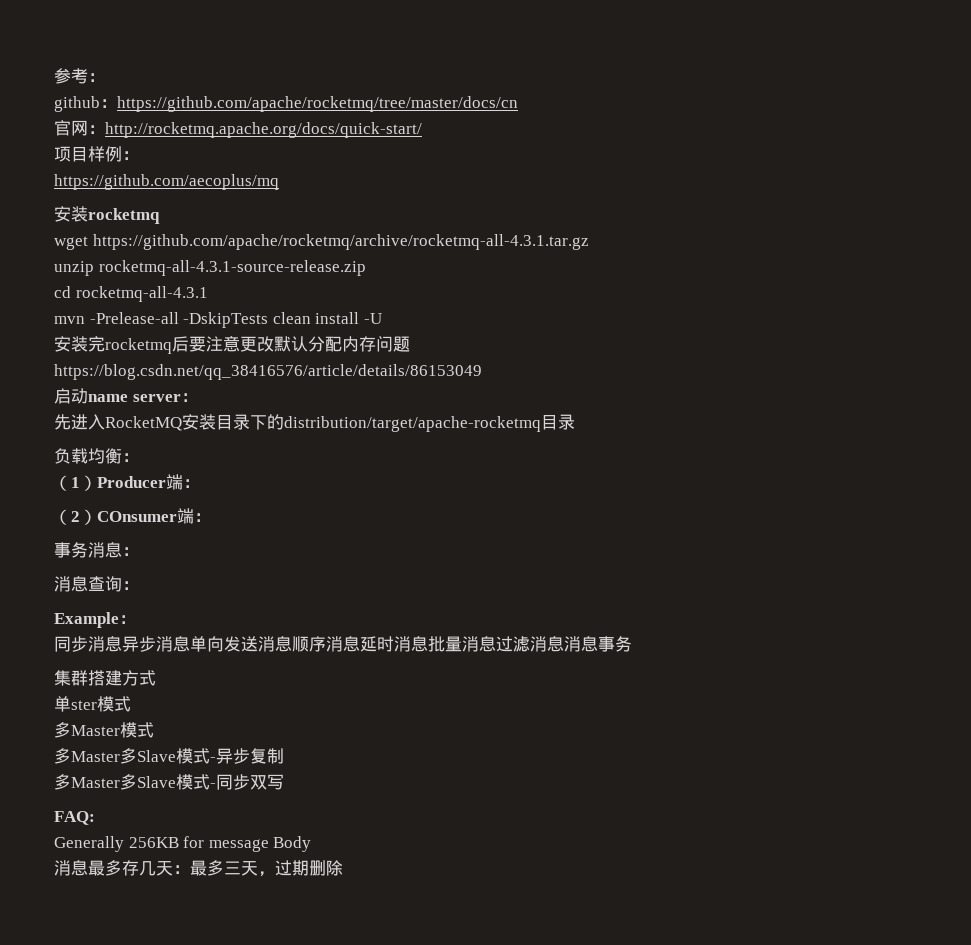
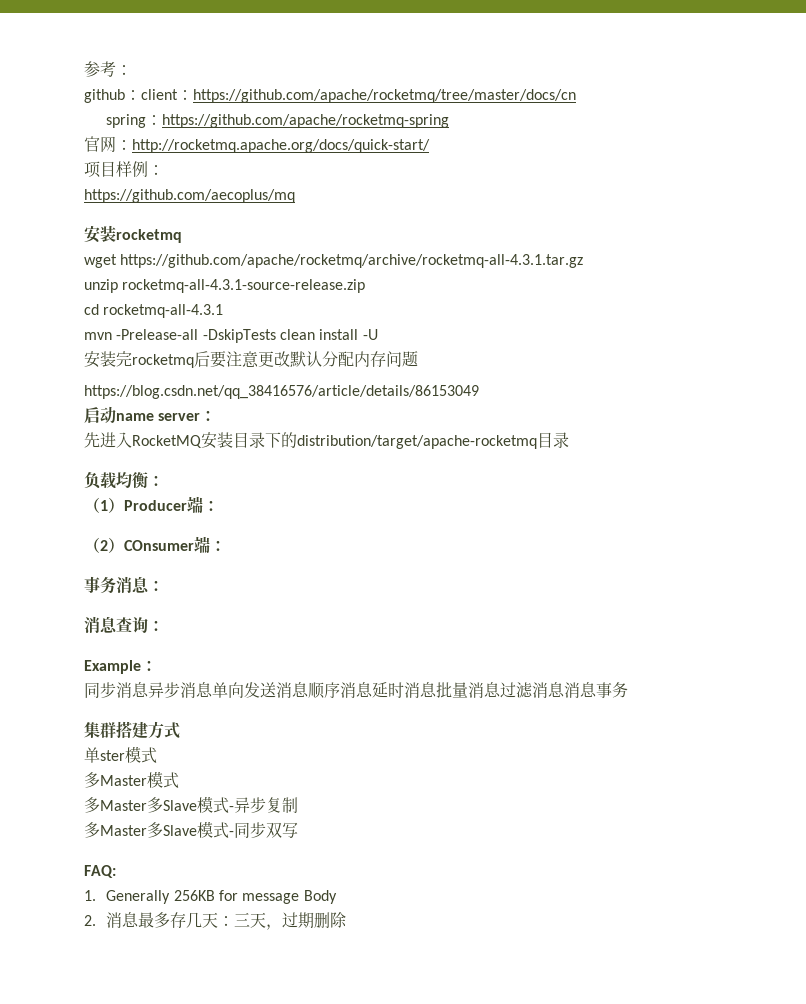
(117, 103) none -> [141,89,193,100] client：
(518, 104) none -> [106,114,450,128] // spring：https://github.com/apache/rocketmq-spring
(95, 818) none -> [84,890,96,901] 1.
(312, 844) none -> [84,915,96,926] 2.
[190,860,224,876] 最多 -> (235, 921) none

